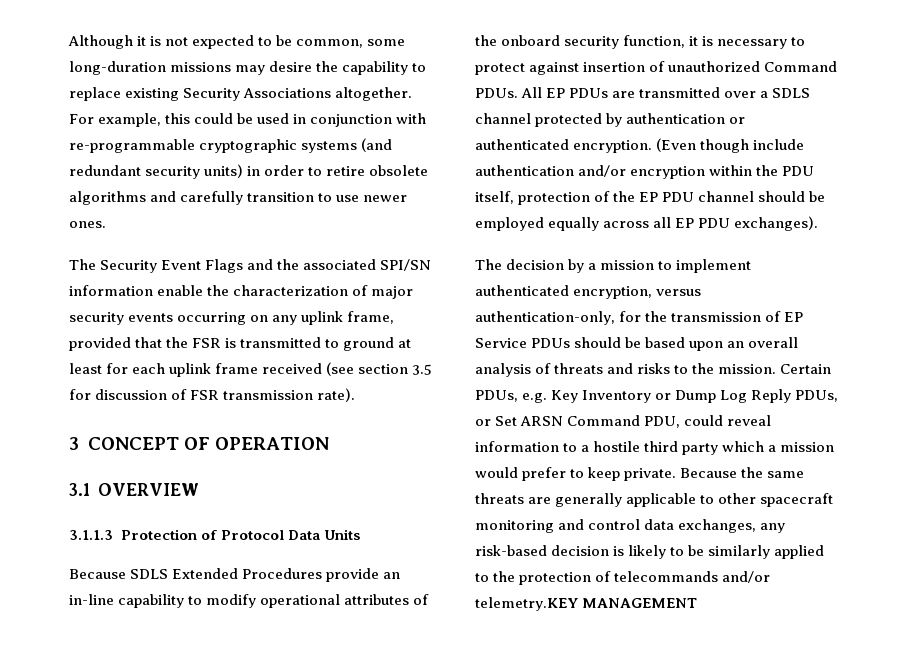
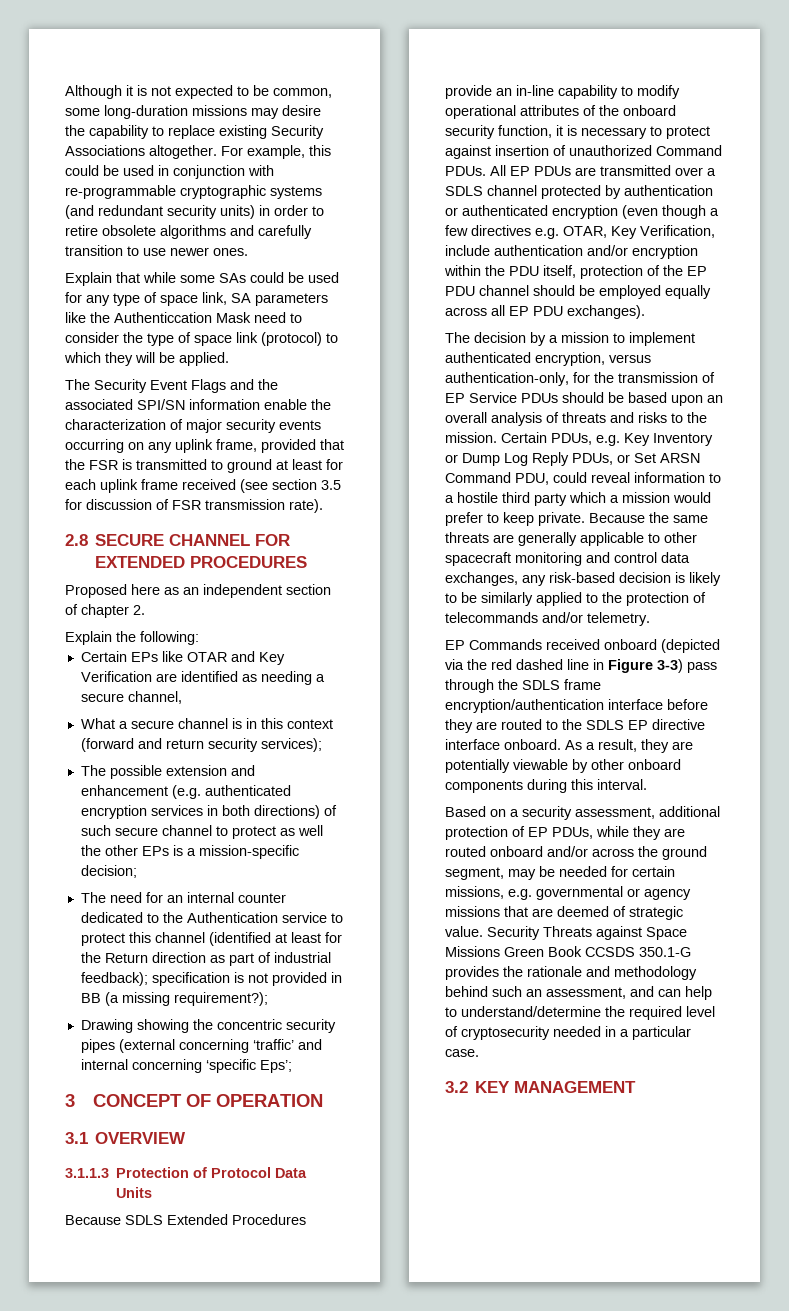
(106, 224) none -> [65,272,339,286] [65,292,328,306] [65,312,302,323] [65,332,338,346] [64,352,229,366] // Explain that while some SAs could be used for any type of space link, SA parameters like the Authenticcation Mask need to consider the type of space link (protocol) to which they will be applied.
(356, 395) none -> [65,534,291,546] [95,556,308,568] [65,584,331,598] [65,604,145,618] [65,631,199,645] [80,651,285,665] [80,671,325,685] [80,691,182,704] [80,718,333,729] [80,738,322,752] [80,765,255,779] [80,785,291,799] [80,805,337,819] [80,825,323,839] [80,845,299,859] [80,865,137,878] [80,892,286,903] [80,912,343,923] [80,932,342,946] [80,952,331,966] [80,972,342,986] [80,992,268,1006] [80,1019,336,1033] [80,1039,322,1053] [80,1059,292,1073] // 2.8 SECURE CHANNEL FOR EXTENDED PROCEDURES // Proposed here as an independent section of chapter 2. // Explain the following: // Certain EPs like OTAR and Key Verification are identified as needing a secure channel, // What a secure channel is in this context (forward and return security services); // The possible extension and enhancement (e.g. authenticated encryption services in both directions) of such secure channel to protect as well the other EPs is a mission-specific decision; // The need for an internal counter dedicated to the Authentication service to protect this channel (identified at least for the Return direction as part of industrial feedback); specification is not provided in BB (a missing requirement?); // Drawing showing the concentric security pipes (external concerning ‘traffic’ and internal concerning ‘specific Eps’;
[573,138,750,153] encryption. (Even though -> [552,205,719,219] [445,225,715,239] encryption (even though a few directives e.g. OTAR, Key Verification,
[475,597,578,611] telemetry.KEY -> [587,612,650,626] [445,639,720,653] [445,659,717,673] [445,679,601,693] [445,699,708,713] [445,719,705,733] [445,739,693,753] [445,759,681,773] [445,779,647,793] [445,806,720,820] [445,826,685,840] [445,846,707,860] [445,866,675,880] [445,886,691,900] [445,906,683,920] [445,926,687,940] [445,946,691,957] [445,966,697,980] [445,986,712,1000] [445,1006,715,1020] [445,1026,691,1040] [445,1049,479,1057] [445,1081,511,1093] telemetry. // EP Commands received onboard (depicted via the red dashed line in Figure 3-3) pass through the SDLS frame encryption/authentication interface before they are routed to the SDLS EP directive interface onboard. As a result, they are potentially viewable by other onboard components during this interval. // Based on a security assessment, additional protection of EP PDUs, while they are routed onboard and/or across the ground segment, may be needed for certain missions, e.g. governmental or agency missions that are deemed of strategic value. Security Threats against Space Missions Green Book CCSDS 350.1-G provides the rationale and methodology behind such an assessment, and can help to understand/determine the required level of cryptosecurity needed in a particular case. // 3.2 KEY

